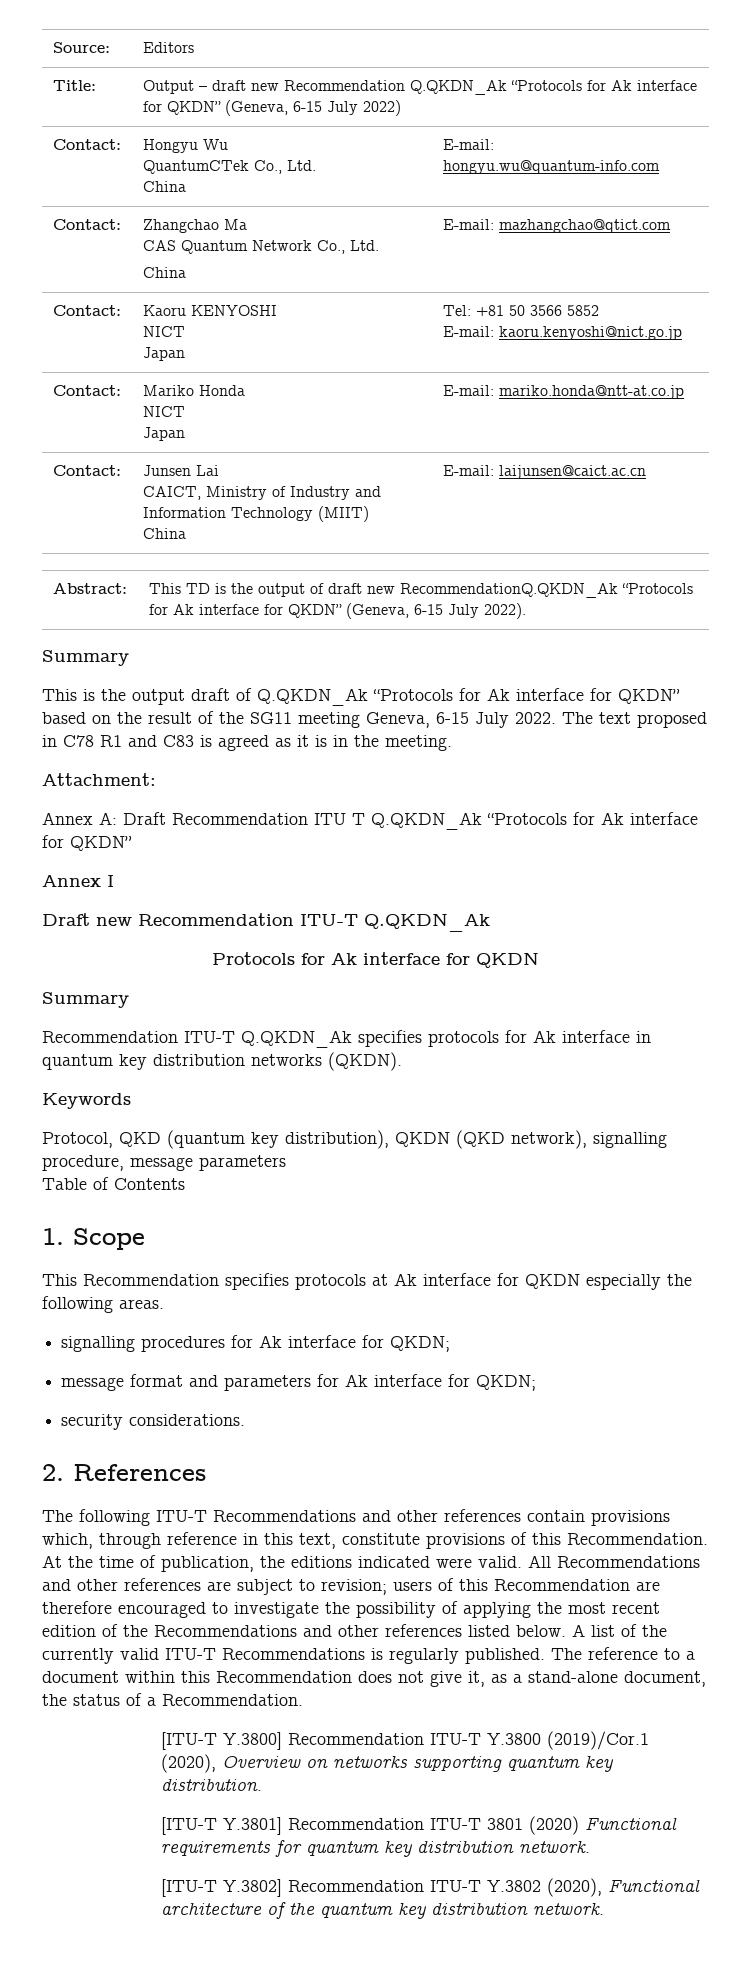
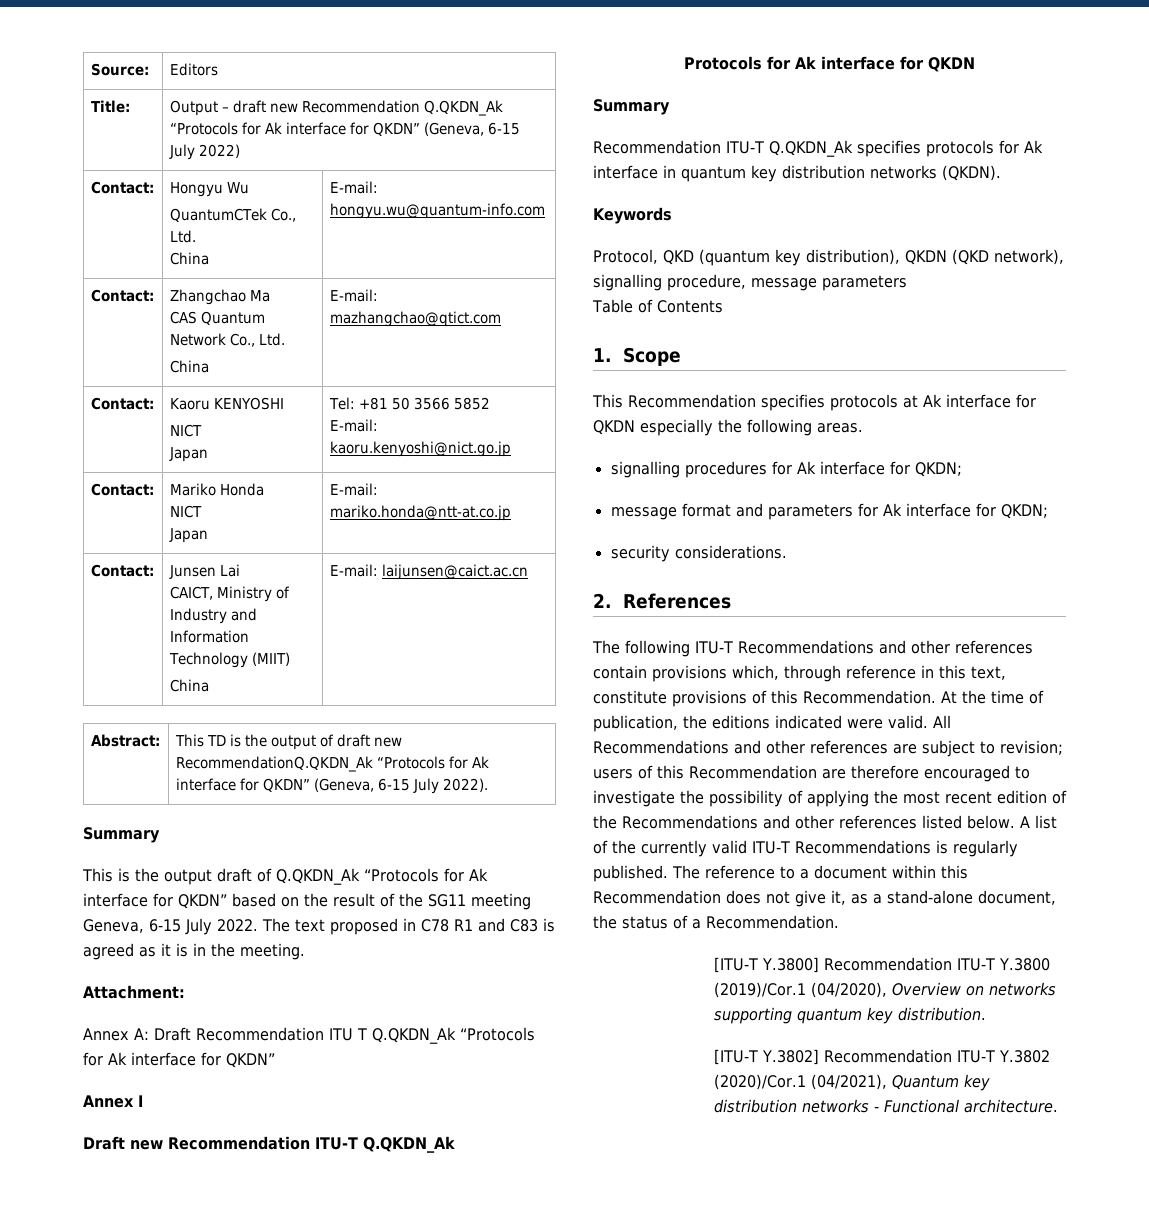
[160,1754,216,1773] (2020), -> [811,982,888,998] (04/2020),
[160,1816,677,1835] [160,1840,590,1857] // [ITU-T Y.3801] Recommendation ITU-T 3801 (2020) Functional requirements for quantum key distribution network. -> (987, 1014) none
[546,1878,700,1897] [160,1902,604,1919] (2020), Functional architecture of the quantum key distribution network. -> [714,1074,991,1091] [714,1099,1059,1113] (2020)/Cor.1 (04/2021), Quantum key distribution networks - Functional architecture.

